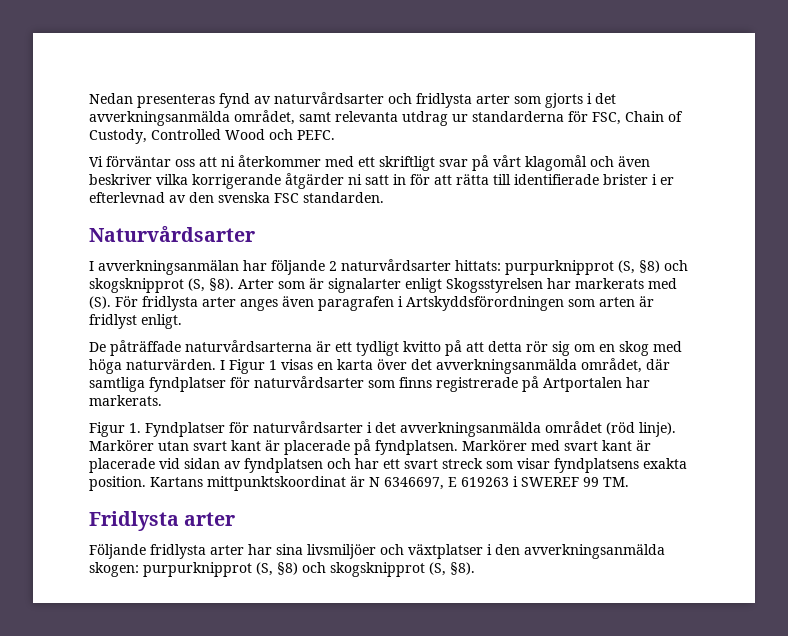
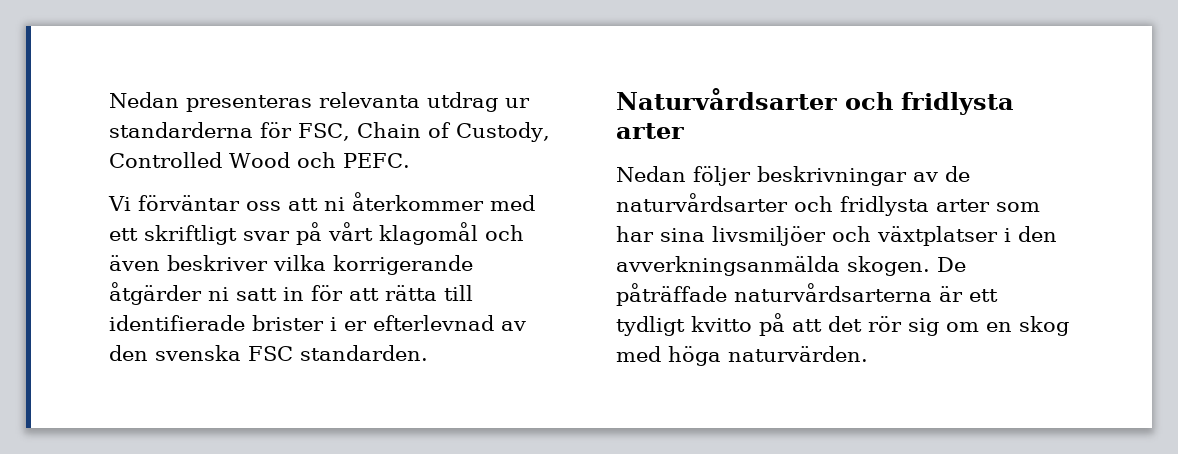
[219,92,616,108] [89,110,331,126] fynd av naturvårdsarter och fridlysta arter som gjorts i det avverkningsanmälda området, samt -> (312, 103) none
[89,259,688,275] [89,278,677,293] [89,296,654,311] [89,314,182,329] // I avverkningsanmälan har följande 2 naturvårdsarter hittats: purpurknipprot (S, §8) och skogsknipprot (S, §8). Arter som är signalarter enligt Skogsstyrelsen har markerats med (S). För fridlysta arter anges även paragrafen i Artskyddsförordningen som arten är fridlyst enligt. // -> [845,92,1014,115] [616,123,684,139] [616,166,970,186] [616,193,1040,216] [616,226,1057,246] [616,256,930,276] och fridlysta arter // Nedan följer beskrivningar av de naturvårdsarter och fridlysta arter som har sina livsmiljöer och växtplatser i den avverkningsanmälda skogen.
[488,341,522,352] detta -> [828,316,862,332] det
[220,358,670,374] [89,376,650,392] [89,395,162,406] [89,421,676,437] [89,439,651,455] [89,458,687,473] [89,476,629,491] [89,511,236,531] [89,544,665,559] [89,562,475,577] I Figur 1 visas en karta över det avverkningsanmälda området, där samtliga fyndplatser för naturvårdsarter som finns registrerade på Artportalen har markerats. // Figur 1. Fyndplatser för naturvårdsarter i det avverkningsanmälda området (röd linje). Markörer utan svart kant är placerade på fyndplatsen. Markörer med svart kant är placerade vid sidan av fyndplatsen och har ett svart streck som visar fyndplatsens exakta position. Kartans mittpunktskoordinat är N 6346697, E 619263 i SWEREF 99 TM. // Fridlysta arter // Följande fridlysta arter har sina livsmiljöer och växtplatser i den avverkningsanmälda skogen: purpurknipprot (S, §8) och skogsknipprot (S, §8). -> (868, 354) none

